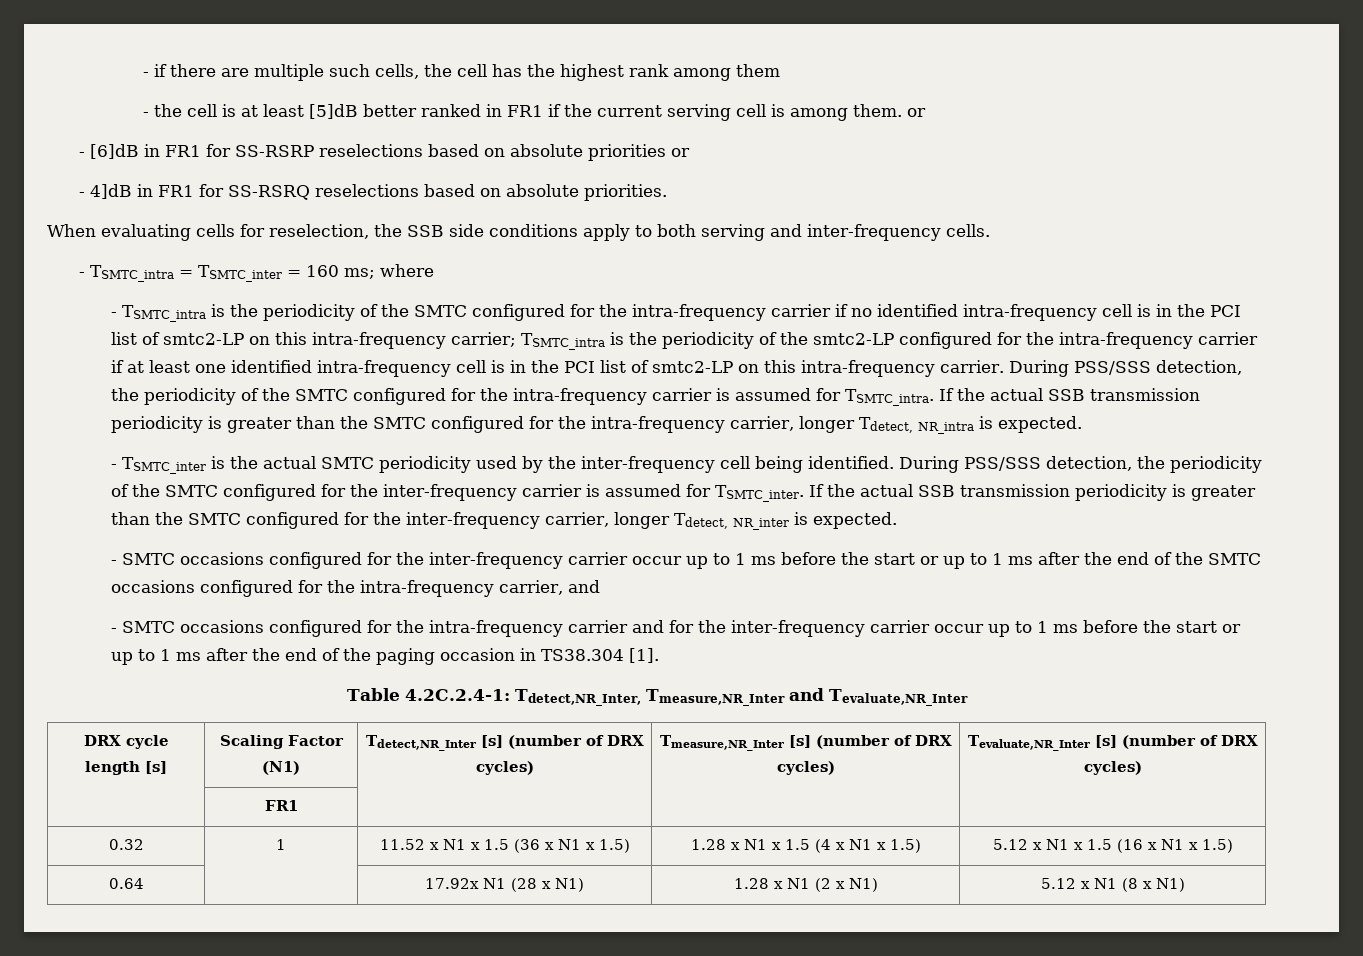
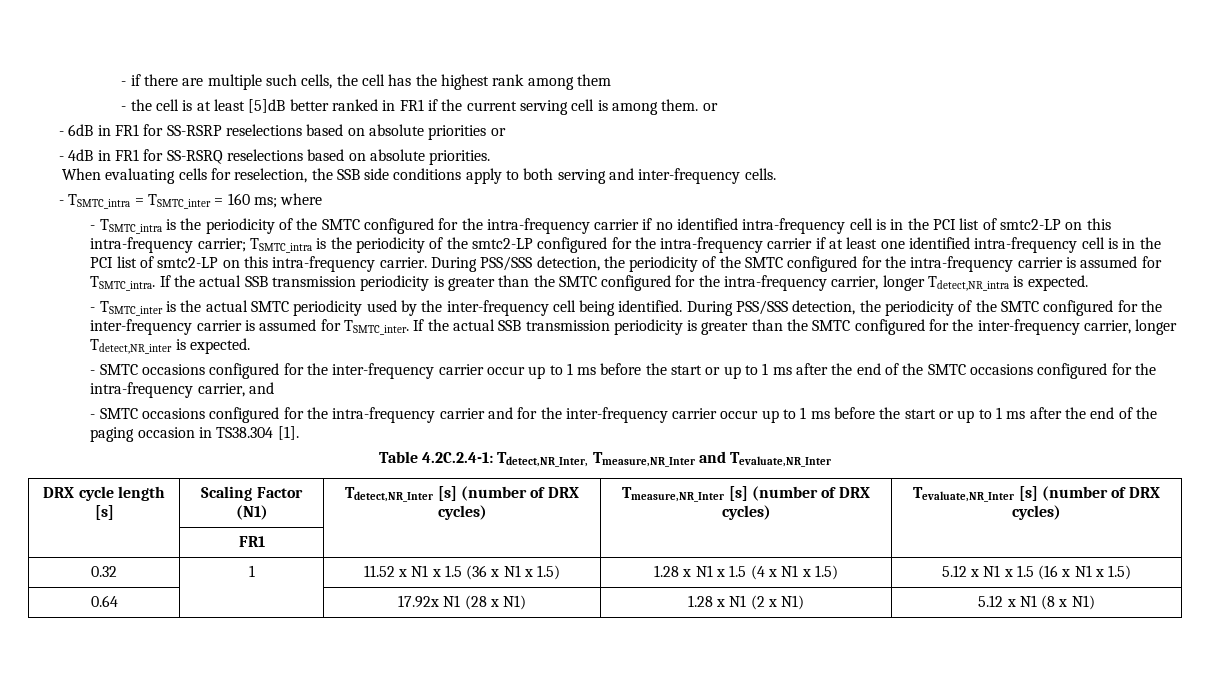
[90,144,140,159] [6]dB -> [68,124,94,136] 6dB
[90,184,133,199] 4]dB -> [68,149,94,161] 4dB
[859,417,975,434] Tdetect, NR_intra -> [928,276,1010,291] Tdetect,NR_intra
[674,513,790,530] Tdetect, NR_inter -> [90,339,173,354] Tdetect,NR_inter

